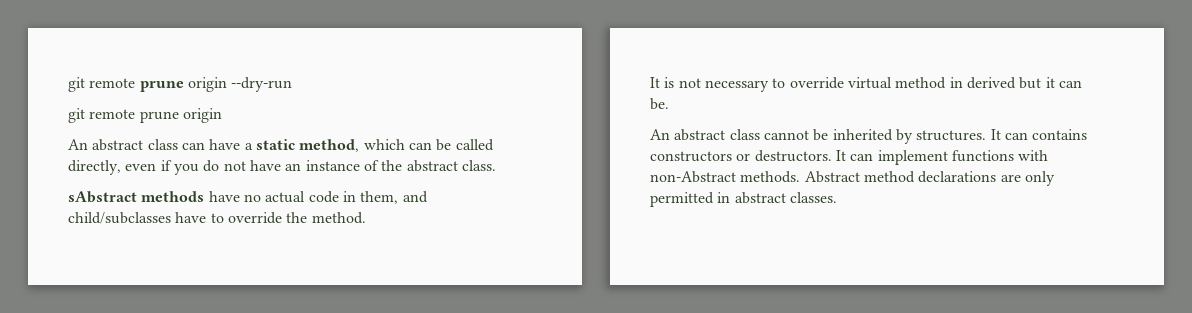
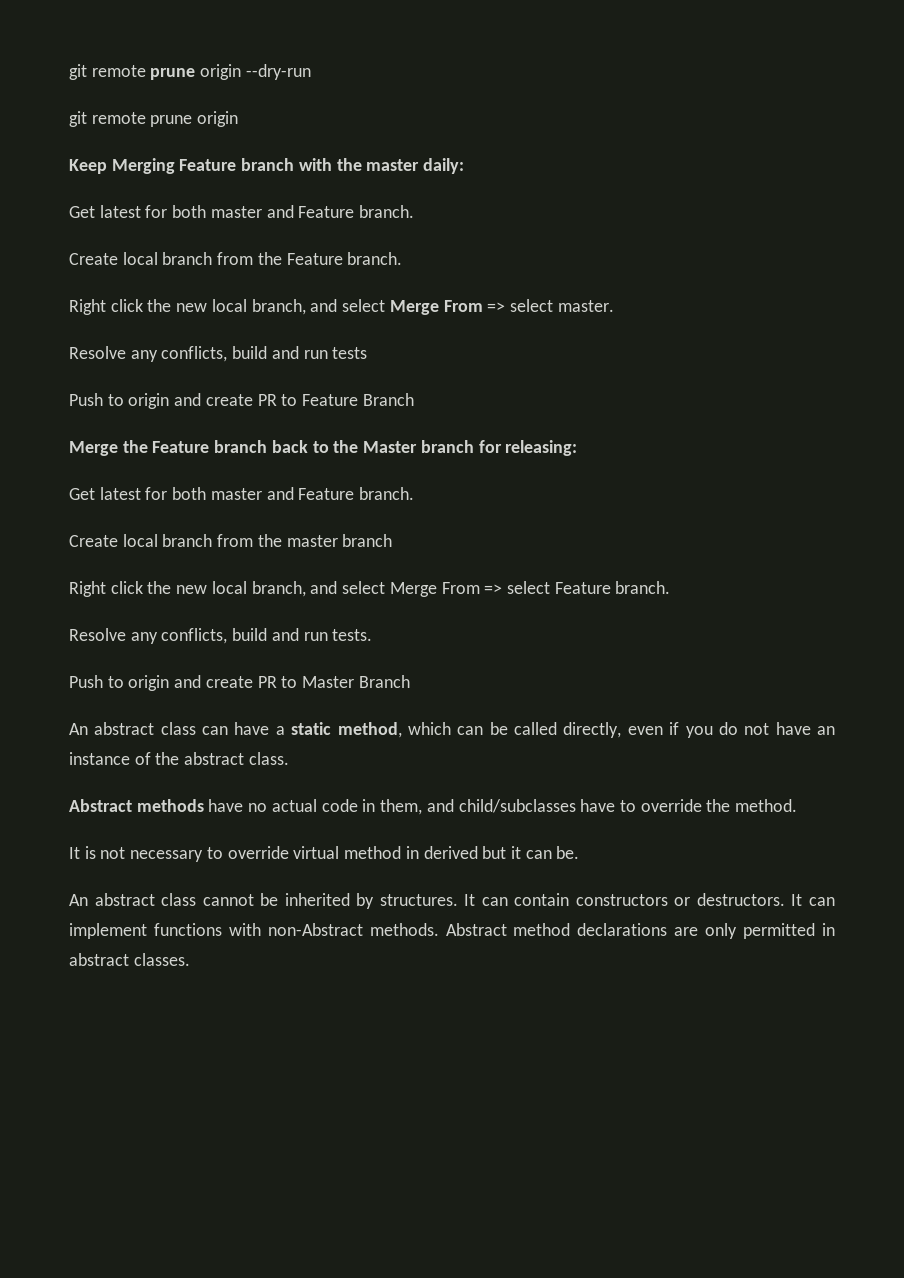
(222, 115) none -> [69,158,465,174] [69,205,415,218] [69,252,403,265] [69,299,614,315] [69,346,368,362] [69,393,414,409] [69,440,578,456] [69,487,415,500] [69,534,393,547] [69,581,671,597] [69,628,373,644] [69,675,410,691] // Keep Merging Feature branch with the master daily: // Get latest for both master and Feature branch. // Create local branch from the Feature branch. // Right click the new local branch, and select Merge From => select master. // Resolve any conflicts, build and run tests // Push to origin and create PR to Feature Branch // Merge the Feature branch back to the Master branch for releasing: // Get latest for both master and Feature branch. // Create local branch from the master branch // Right click the new local branch, and select Merge From => select Feature branch. // Resolve any conflicts, build and run tests. // Push to origin and create PR to Master Branch
[68,191,137,203] sAbstract -> [69,799,132,812] Abstract
[1032,129,1088,140] contains -> [514,893,570,906] contain

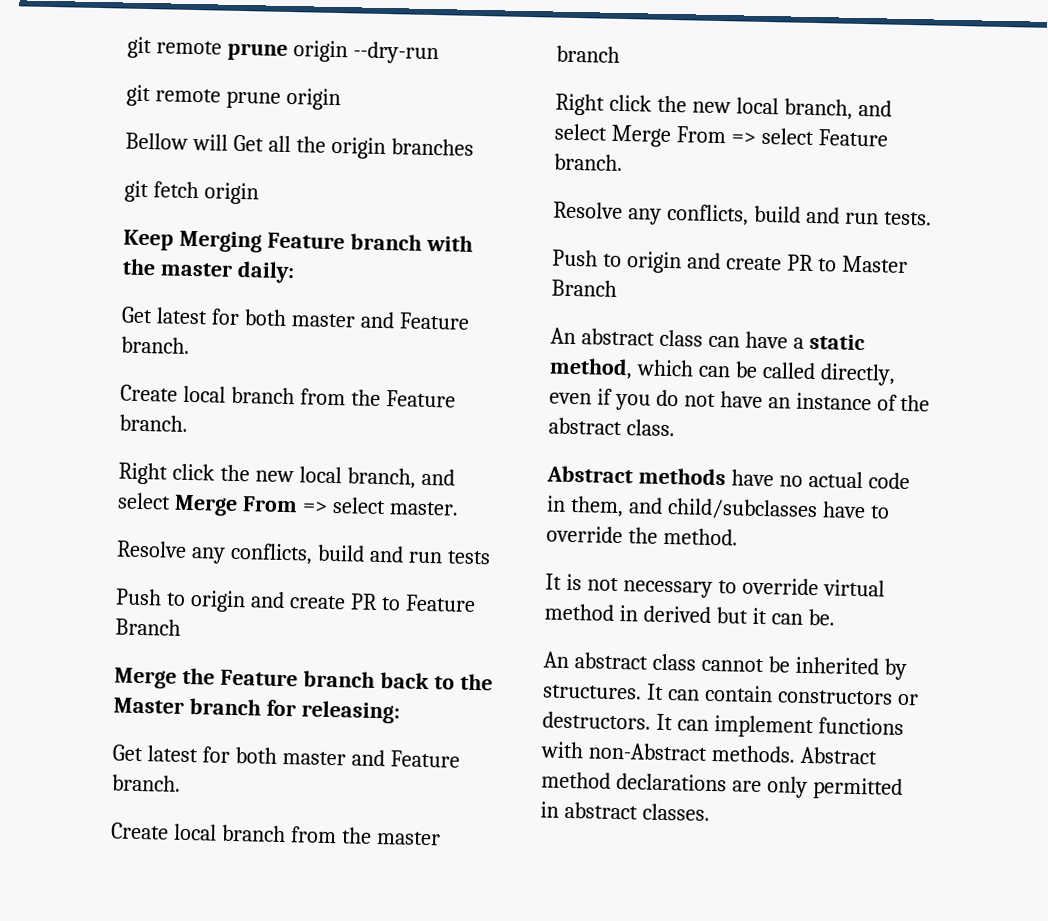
(239, 119) none -> [125,132,474,160] [124,180,259,205] // Bellow will Get all the origin branches // git fetch origin

